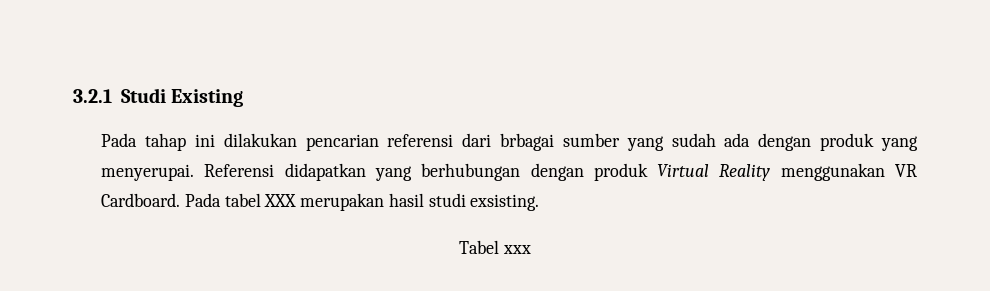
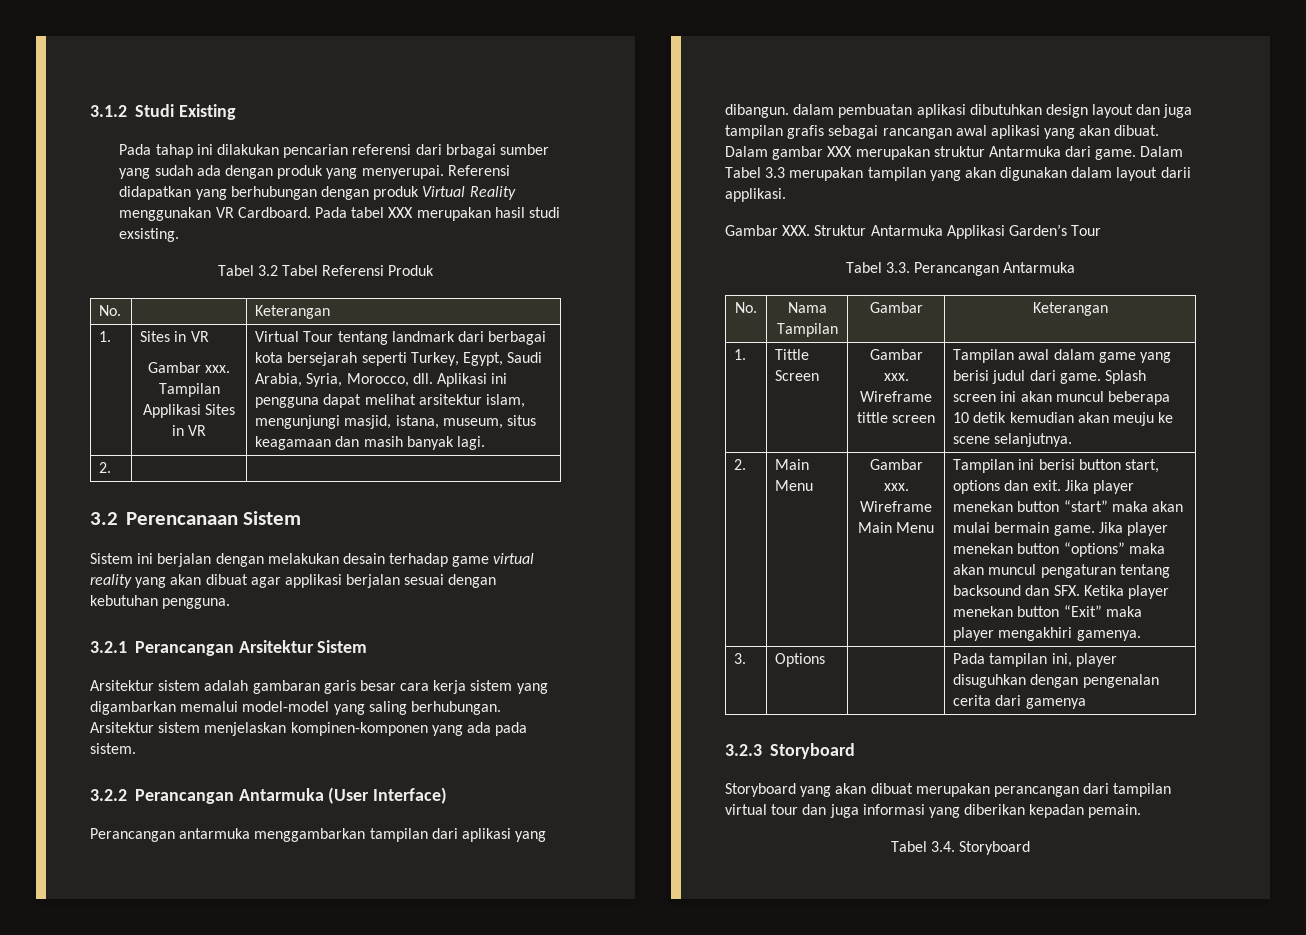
[73,89,112,103] 3.2.1 -> [90,105,127,117] 3.1.2
[502,245,531,254] xxx -> [257,265,435,276] [99,305,122,316] [255,305,331,319] [99,331,112,342] [140,331,209,342] [147,362,231,373] [158,383,220,397] [142,404,236,418] [171,425,207,436] [255,331,547,345] [255,352,543,366] [255,373,508,387] [255,394,525,408] [255,415,536,429] [255,436,485,450] [99,462,112,473] [90,511,302,525] [90,553,535,567] [90,574,497,588] [90,595,231,609] [90,640,368,656] [90,680,548,694] [90,701,501,715] [90,722,528,736] [90,743,136,754] [90,787,448,804] [90,828,547,842] [725,104,1193,118] [725,125,1160,139] [725,146,1184,160] [725,167,1191,181] [725,188,786,202] [725,224,1102,239] [845,262,1076,276] [735,302,757,313] [787,302,827,313] [776,323,838,337] [869,302,923,313] [1032,302,1108,316] [734,349,747,360] [775,349,810,360] [775,370,820,381] [869,349,923,360] [883,373,909,381] [860,391,932,402] [856,412,936,423] [953,349,1171,363] [953,370,1146,384] [953,391,1170,405] [953,412,1174,426] [953,433,1073,447] [734,459,747,470] [775,459,810,470] [775,480,814,491] [869,459,923,470] [883,483,909,491] [860,501,932,512] [857,522,935,533] [953,459,1159,473] [953,480,1134,494] [953,500,1183,512] [953,522,1168,536] [953,542,1165,557] [953,564,1170,578] [953,585,1169,599] [953,605,1142,617] [953,627,1141,641] [734,653,747,664] [775,653,826,667] [953,653,1117,667] [953,674,1159,688] [953,695,1086,709] [725,743,855,759] [725,783,1172,797] [725,804,1142,818] [890,841,1031,855] 3.2 Tabel Referensi Produk // No. | | Keterangan // 1. | Sites in VR // Gambar xxx. Tampilan Applikasi Sites in VR | Virtual Tour tentang landmark dari berbagai kota bersejarah seperti Turkey, Egypt, Saudi Arabia, Syria, Morocco, dll. Aplikasi ini pengguna dapat melihat arsitektur islam, mengunjungi masjid, istana, museum, situs keagamaan dan masih banyak lagi. // 2. | | // 3.2 Perencanaan Sistem // Sistem ini berjalan dengan melakukan desain terhadap game virtual reality yang akan dibuat agar applikasi berjalan sesuai dengan kebutuhan pengguna. // 3.2.1 Perancangan Arsitektur Sistem // Arsitektur sistem adalah gambaran garis besar cara kerja sistem yang digambarkan memalui model-model yang saling berhubungan. Arsitektur sistem menjelaskan kompinen-komponen yang ada pada sistem. // 3.2.2 Perancangan Antarmuka (User Interface) // Perancangan antarmuka menggambarkan tampilan dari aplikasi yang dibangun. dalam pembuatan aplikasi dibutuhkan design layout dan juga tampilan grafis sebagai rancangan awal aplikasi yang akan dibuat. Dalam gambar XXX merupakan struktur Antarmuka dari game. Dalam Tabel 3.3 merupakan tampilan yang akan digunakan dalam layout darii applikasi. // Gambar XXX. Struktur Antarmuka Applikasi Garden’s Tour // Tabel 3.3. Perancangan Antarmuka // No. | Nama Tampilan | Gambar | Keterangan // 1. | Tittle Screen | Gambar xxx. Wireframe tittle screen | Tampilan awal dalam game yang berisi judul dari game. Splash screen ini akan muncul beberapa 10 detik kemudian akan meuju ke scene selanjutnya. // 2. | Main Menu | Gambar xxx. Wireframe Main Menu | Tampilan ini berisi button start, options dan exit. Jika player menekan button “start” maka akan mulai bermain game. Jika player menekan button “options” maka akan muncul pengaturan tentang backsound dan SFX. Ketika player menekan button “Exit” maka player mengakhiri gamenya. // 3. | Options | | Pada tampilan ini, player disuguhkan dengan pengenalan cerita dari gamenya // 3.2.3 Storyboard // Storyboard yang akan dibuat merupakan perancangan dari tampilan virtual tour dan juga informasi yang diberikan kepadan pemain. // Tabel 3.4. Storyboard

